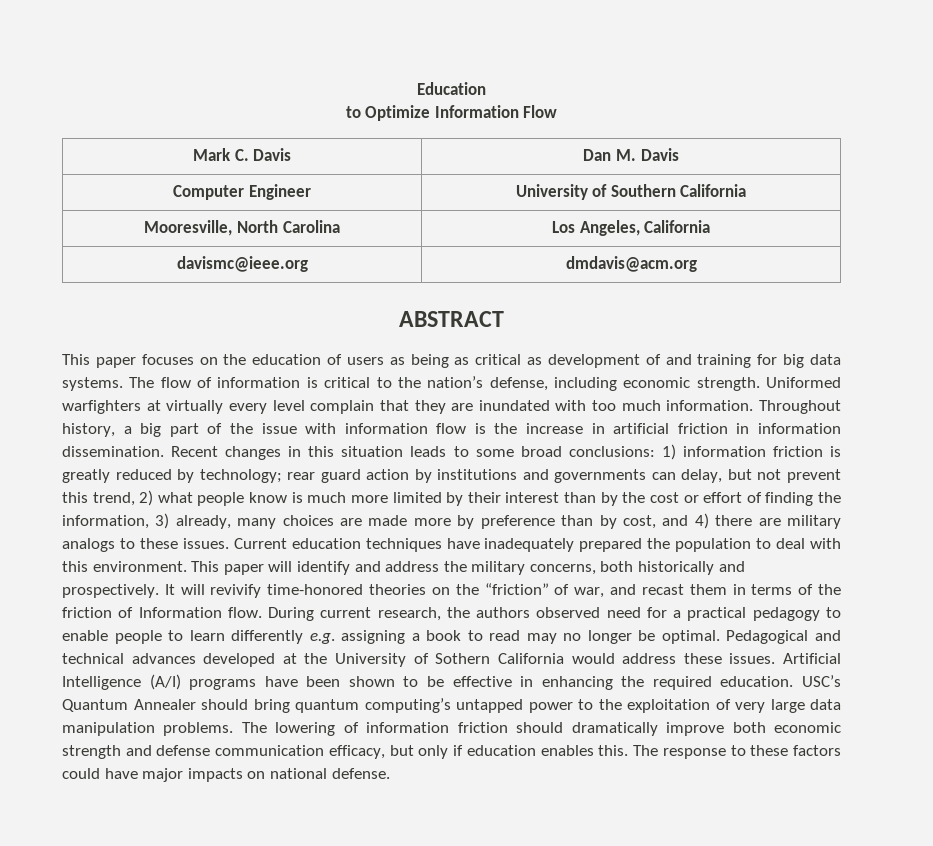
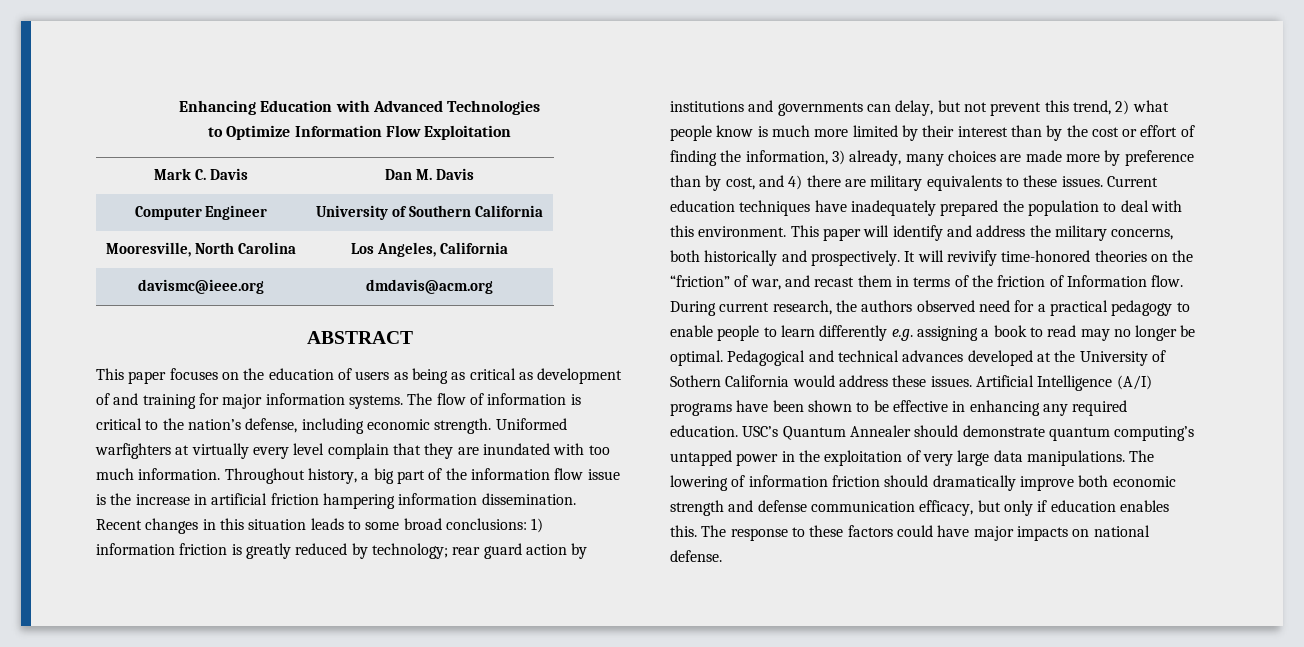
(417, 88) none -> [178,100,256,115] Enhancing
(486, 88) none -> [335,100,541,115] with Advanced Technologies
(558, 111) none -> [424,125,512,140] Exploitation
[783,354,842,368] big data -> [222,393,345,409] major information
[261,423,337,434] issue with -> (467, 474) none
(467, 428) none -> [587,469,620,480] issue
[736,423,750,434] in -> [322,493,395,509] hampering
[62,538,115,552] analogs -> [926,175,1002,191] equivalents
[621,676,645,687] the -> [1042,404,1068,416] any
[253,699,290,713] bring -> [962,425,1045,437] demonstrate
[578,699,593,710] to -> [781,451,795,462] in
[62,722,234,736] manipulation problems. -> [1026,450,1125,466] manipulations.

